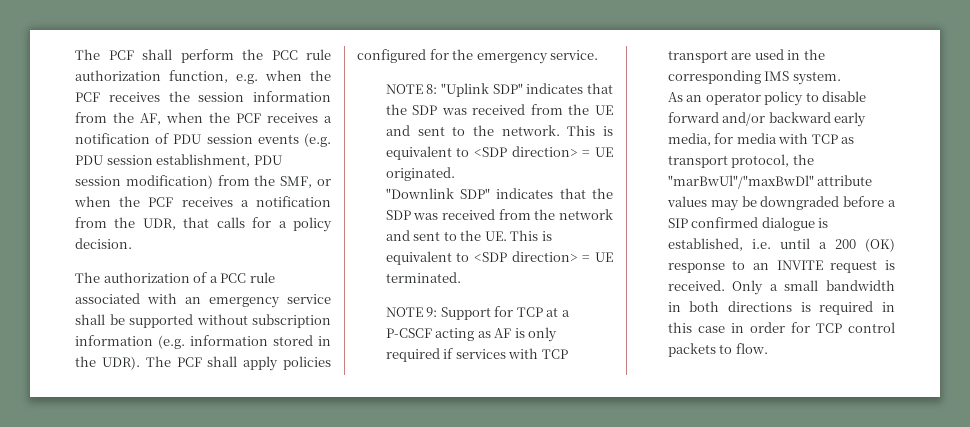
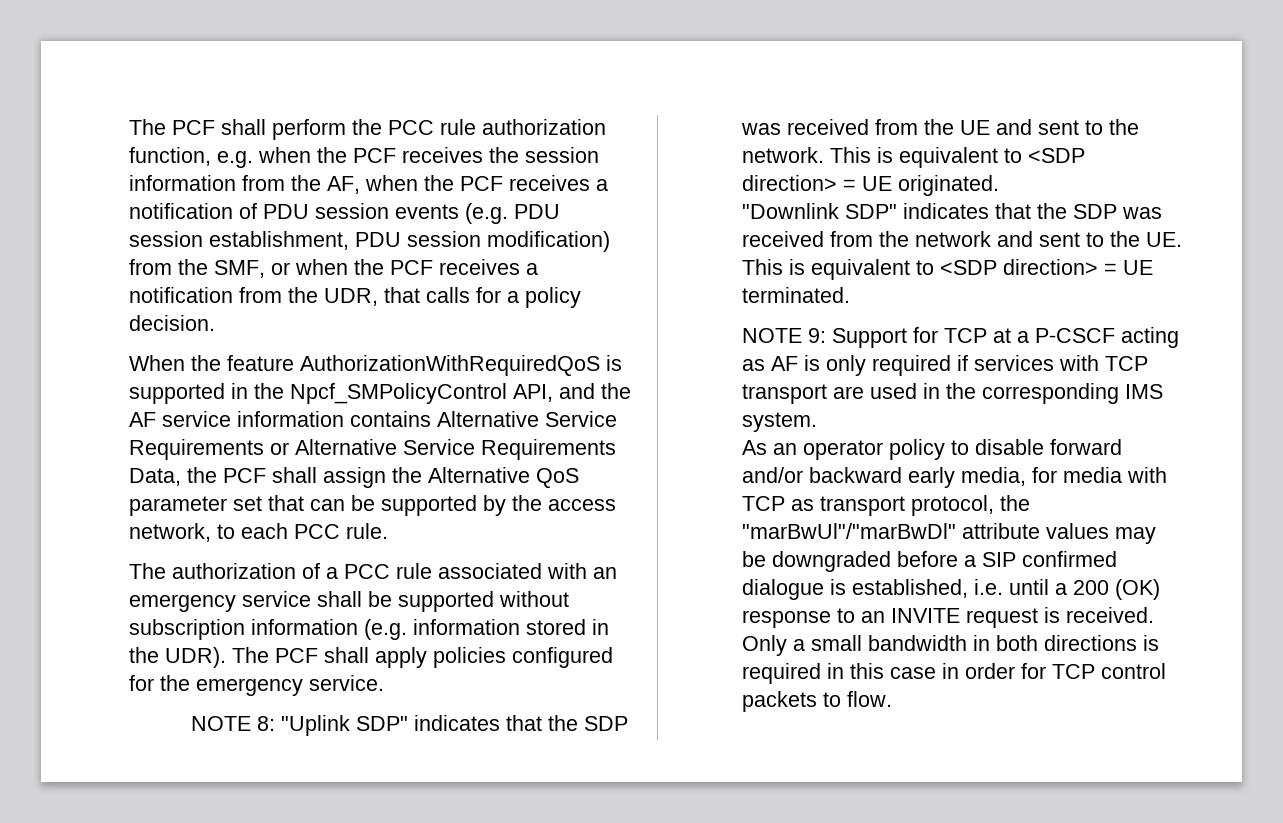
(132, 243) none -> [129,355,622,376] [129,383,631,404] [129,411,617,427] [129,439,616,460] [129,467,579,488] [129,495,616,516] [129,523,388,542] // When the feature AuthorizationWithRequiredQoS is supported in the Npcf_SMPolicyControl API, and the AF service information contains Alternative Service Requirements or Alternative Service Requirements Data, the PCF shall assign the Alternative QoS parameter set that can be supported by the access network, to each PCC rule.
[667,175,814,189] "marBwUl"/"maxBwDl" -> [741,523,956,539] "marBwUl"/"marBwDl"

